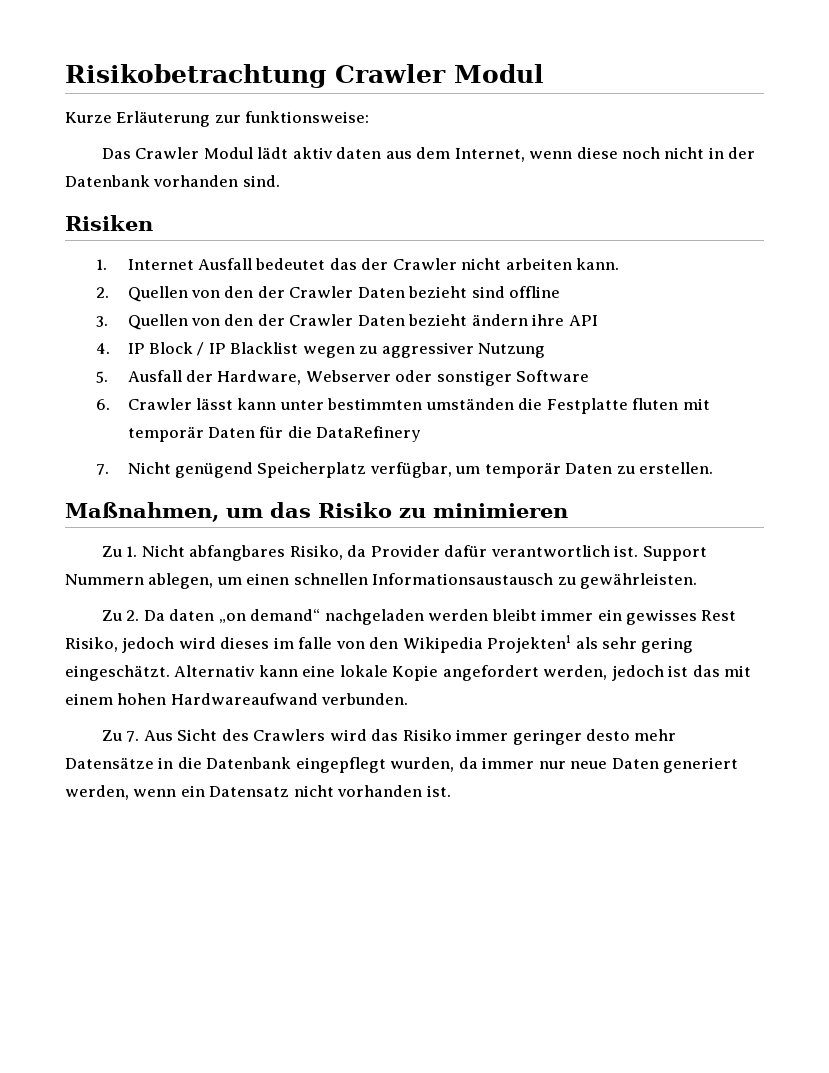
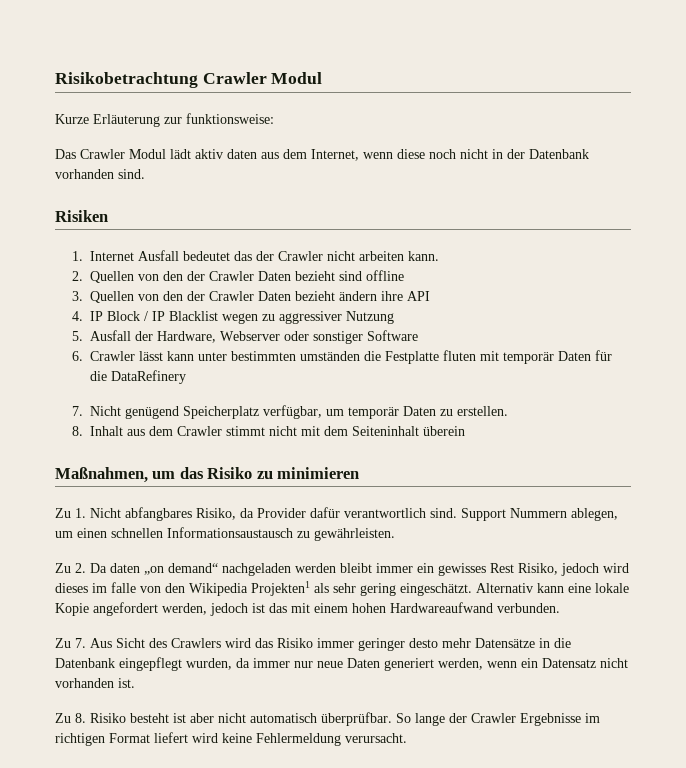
(714, 468) none -> [71,426,465,436] // 8. Inhalt aus dem Crawler stimmt nicht mit dem Seiteninhalt überein
[614,545,639,557] ist. -> [430,508,457,518] sind.
(451, 791) none -> [55,712,600,726] [55,732,407,746] // Zu 8. Risiko besteht ist aber nicht automatisch überprüfbar. So lange der Crawler Ergebnisse im richtigen Format liefert wird keine Fehlermeldung verursacht.

